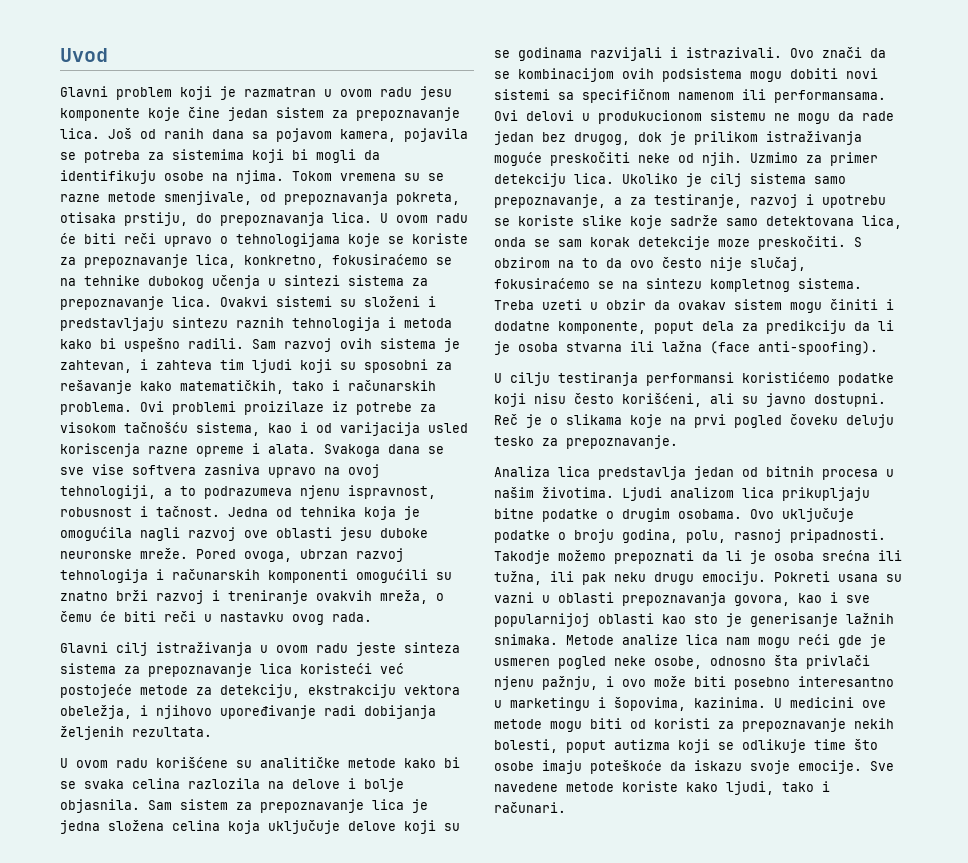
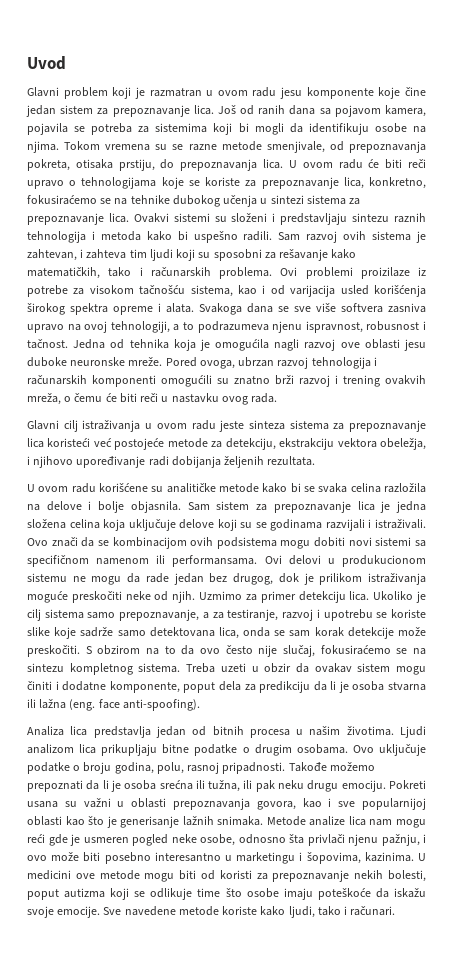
[60,443,188,457] koriscenja razne -> [373,285,426,297] [27,303,108,315] korišćenja širokog spektra
[92,464,124,475] vise -> [316,303,336,312] više
[228,590,308,604] treniranje -> [343,375,380,387] trening
[188,778,260,789] razlozila -> [383,483,426,493] razložila
[686,47,782,58] istrazivali. -> [374,519,426,529] istraživali.
[718,239,750,247] moze -> [398,627,427,636] može
[710,341,750,354] (face -> [69,699,120,711] (eng. face
[494,372,894,386] [494,393,886,407] [494,414,894,428] [494,435,678,449] // U cilju testiranja performansi koristićemo podatke koji nisu često korišćeni, ali su javno dostupni. Reč je o slikama koje na prvi pogled čoveku deluju tesko za prepoznavanje. -> (200, 705) none
[494,550,550,564] Takodje -> [288,762,327,772] Takođe
[494,592,534,603] vazni -> [83,798,111,808] važni
[694,614,718,624] sto -> [88,816,105,825] što
[694,760,742,771] iskazu -> [393,888,426,898] iskažu

